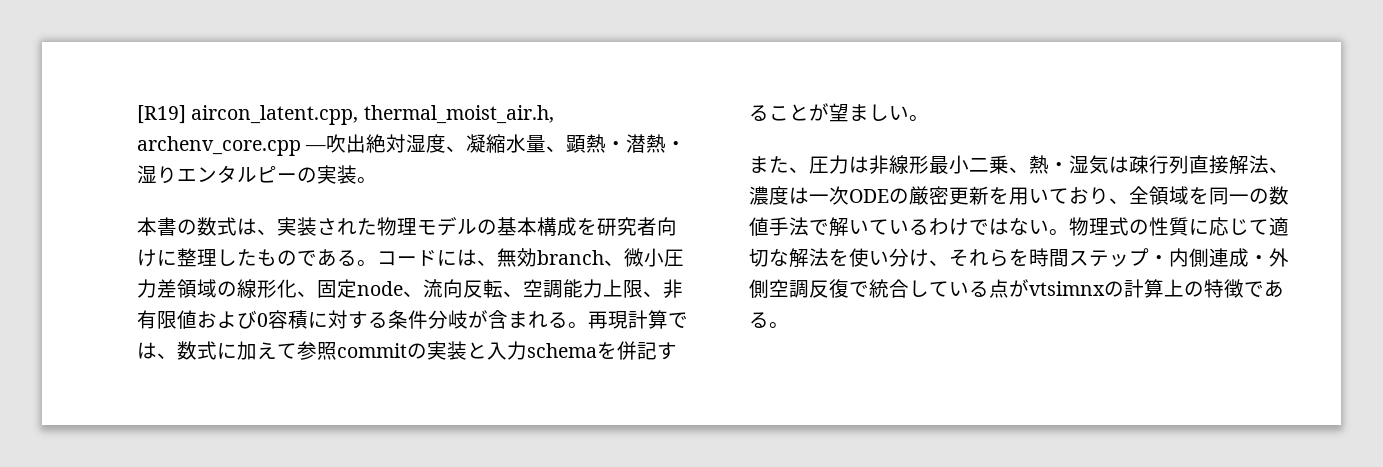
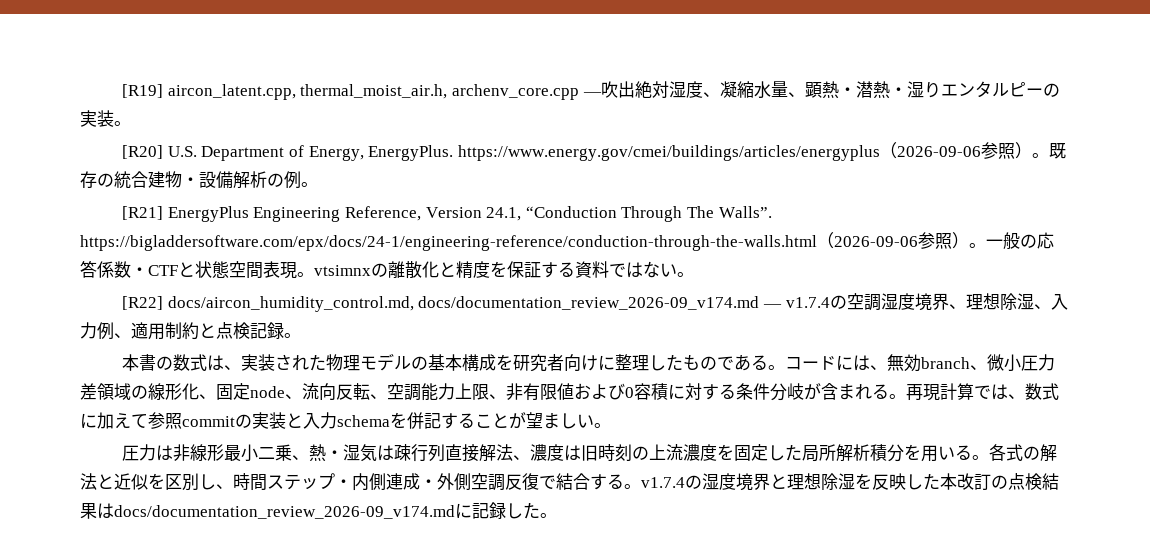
(377, 180) none -> [122,142,1066,161] [80,171,318,189] [122,206,772,222] [80,232,1054,251] [80,260,694,279] [122,293,1068,312] [80,322,301,340] // [R20] U.S. Department of Energy, EnergyPlus. https://www.energy.gov/cmei/buildings/articles/energyplus（2026-09-06参照）。既存の統合建物・設備解析の例。 // [R21] EnergyPlus Engineering Reference, Version 24.1, “Conduction Through The Walls”. https://bigladdersoftware.com/epx/docs/24-1/engineering-reference/conduction-through-the-walls.html（2026-09-06参照）。一般の応答係数・CTFと状態空間表現。vtsimnxの離散化と精度を保証する資料ではない。 // [R22] docs/aircon_humidity_control.md, docs/documentation_review_2026-09_v174.md — v1.7.4の空調湿度境界、理想除湿、入力例、適用制約と点検記録。
[749,156,809,173] また、 -> (611, 425) none
[809,186,1289,205] [749,217,1289,237] [749,248,1029,268] 一次ODEの厳密更新を用いており、全領域を同一の数値手法で解いているわけではない。物理式の性質に応じて適切な解法を使い分け、それらを -> [581,444,1058,462] [80,473,233,491] 旧時刻の上流濃度を固定した局所解析積分を用いる。各式の解法と近似を区別し、
[869,279,1284,298] [749,312,769,328] 統合している点がvtsimnxの計算上の特徴である -> [556,473,1059,491] [80,502,540,519] 結合する。v1.7.4の湿度境界と理想除湿を反映した本改訂の点検結果はdocs/documentation_review_2026-09_v174.mdに記録した

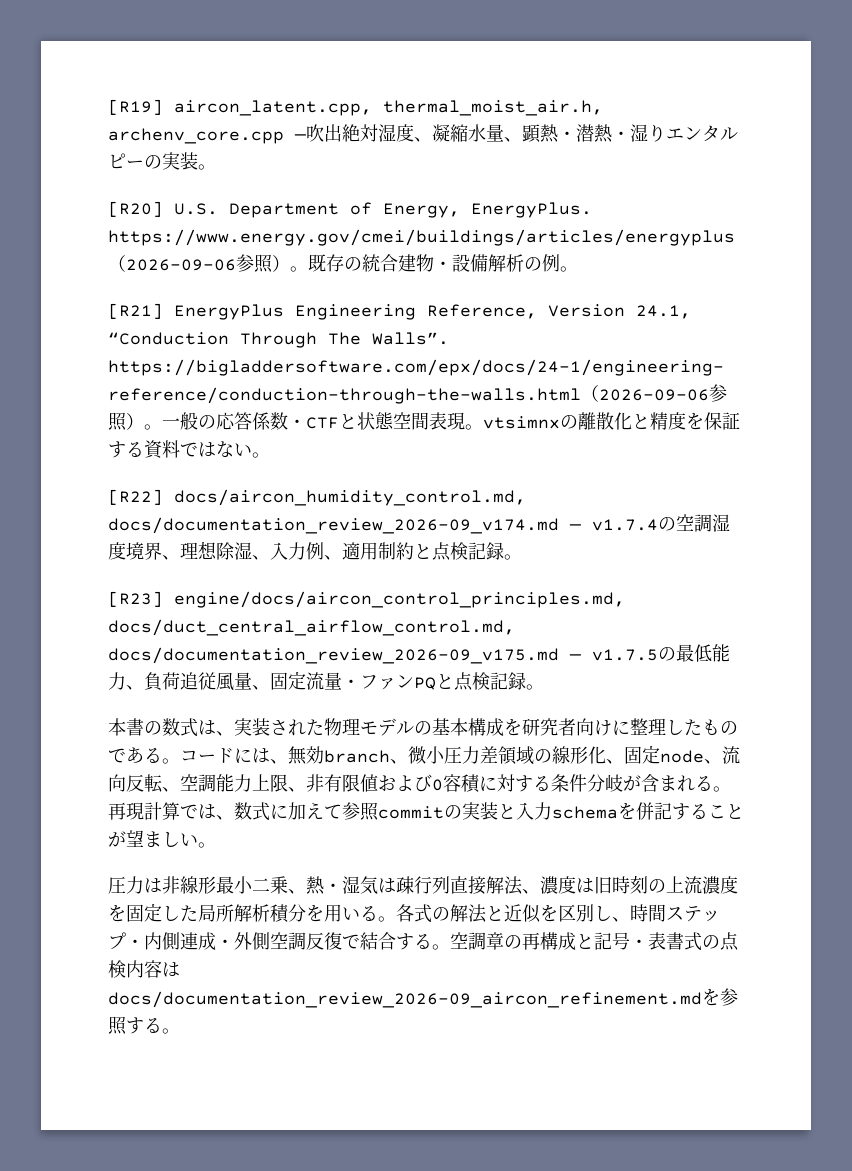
(301, 335) none -> [108,591,625,608] [108,619,515,636] [108,644,730,664] [108,671,544,691] // [R23] engine/docs/aircon_control_principles.md, docs/duct_central_airflow_control.md, docs/documentation_review_2026-09_v175.md — v1.7.5の最低能力、負荷追従風量、固定流量・ファンPQと点検記録。
[641,473,1059,491] [80,502,540,519] v1.7.4の湿度境界と理想除湿を反映した本改訂の点検結果はdocs/documentation_review_2026-09_v174.mdに記録した -> [450,932,739,951] [108,960,180,978] [108,988,738,1008] [108,1016,162,1035] 空調章の再構成と記号・表書式の点検内容はdocs/documentation_review_2026-09_aircon_refinement.mdを参照する

